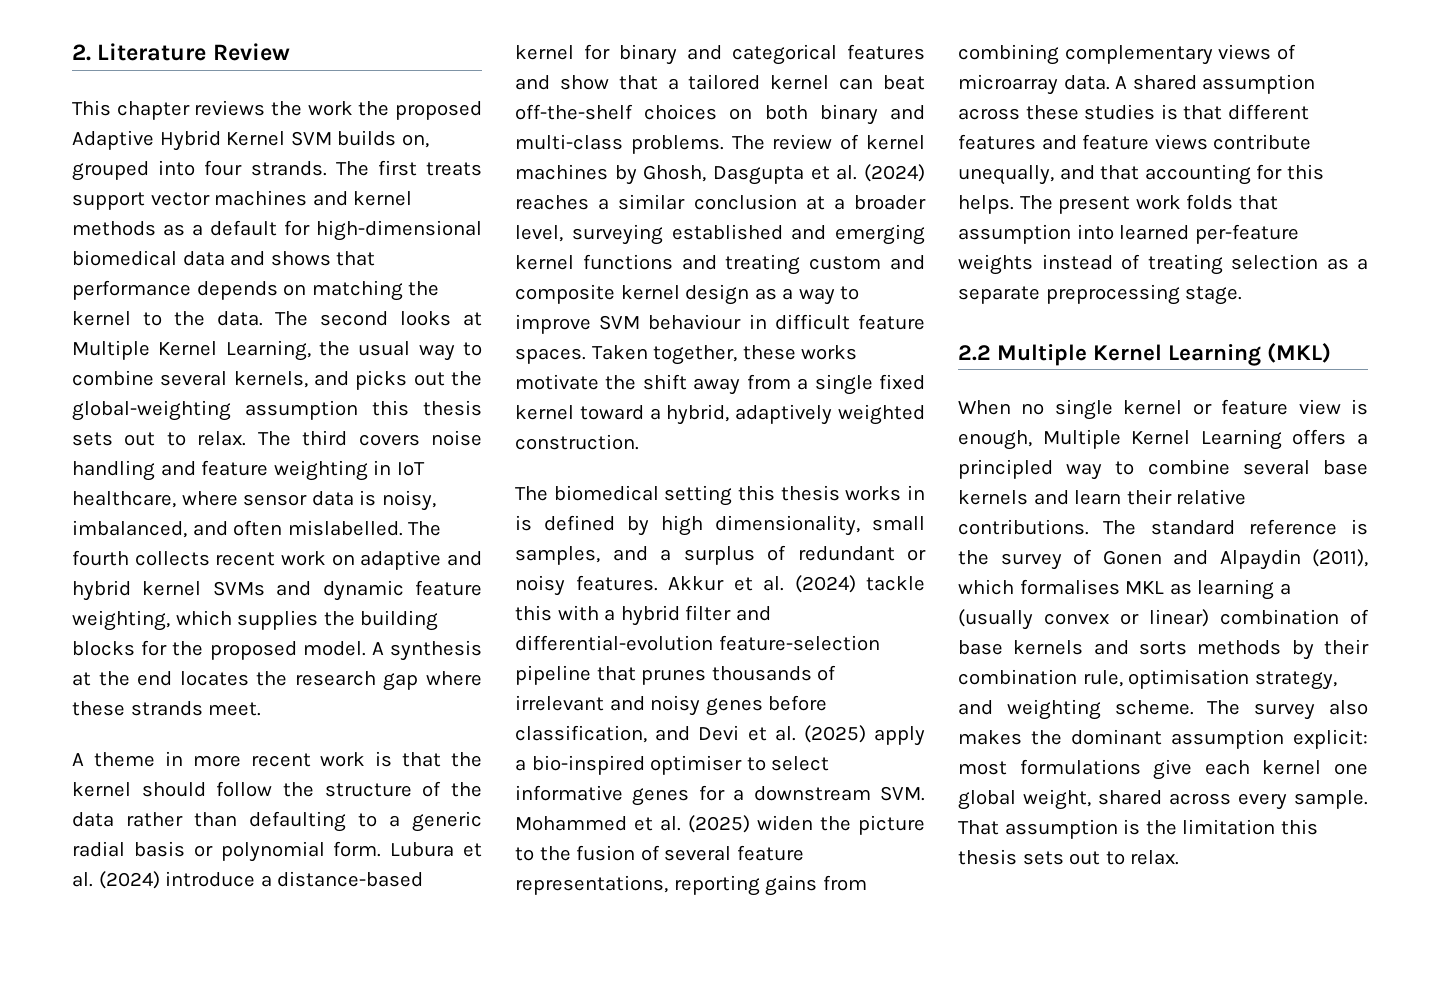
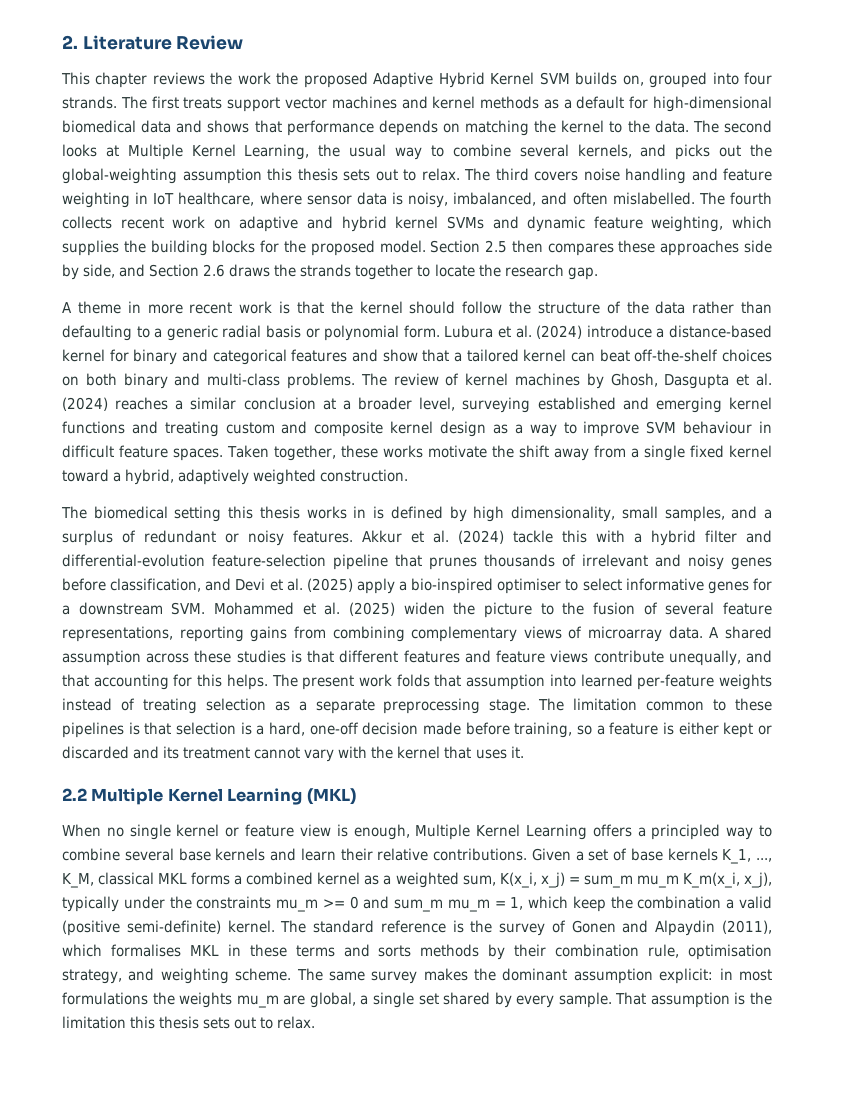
[371,640,482,661] [72,671,482,691] [72,701,262,716] A synthesis at the end locates the research gap where these strands meet. -> [430,240,773,256] [62,264,598,280] Section 2.5 then compares these approaches side by side, and Section 2.6 draws the strands together to locate the research gap.
(1243, 295) none -> [538,698,772,711] [62,722,772,738] [62,746,524,762] The limitation common to these pipelines is that selection is a hard, one-off decision made before training, so a feature is either kept or discarded and its treatment cannot vary with the kernel that uses it.
(1089, 527) none -> [531,848,772,864] [62,872,772,888] [62,896,772,912] [62,920,275,936] Given a set of base kernels K_1, ..., K_M, classical MKL forms a combined kernel as a weighted sum, K(x_i, x_j) = sum_m mu_m K_m(x_i, x_j), typically under the constraints mu_m >= 0 and sum_m mu_m = 1, which keep the combination a valid (positive semi-definite) kernel.
[1169,579,1291,600] [958,609,1369,630] [958,640,1084,655] as learning a (usually convex or linear) combination of base kernels -> [227,944,335,957] in these terms
[1254,700,1368,720] survey also -> [328,971,418,984] same survey
(1368, 739) none -> [719,968,733,980] in
[1153,759,1368,780] [958,789,1231,810] give each kernel one global weight, shared across -> [152,992,512,1008] the weights mu_m are global, a single set shared by

